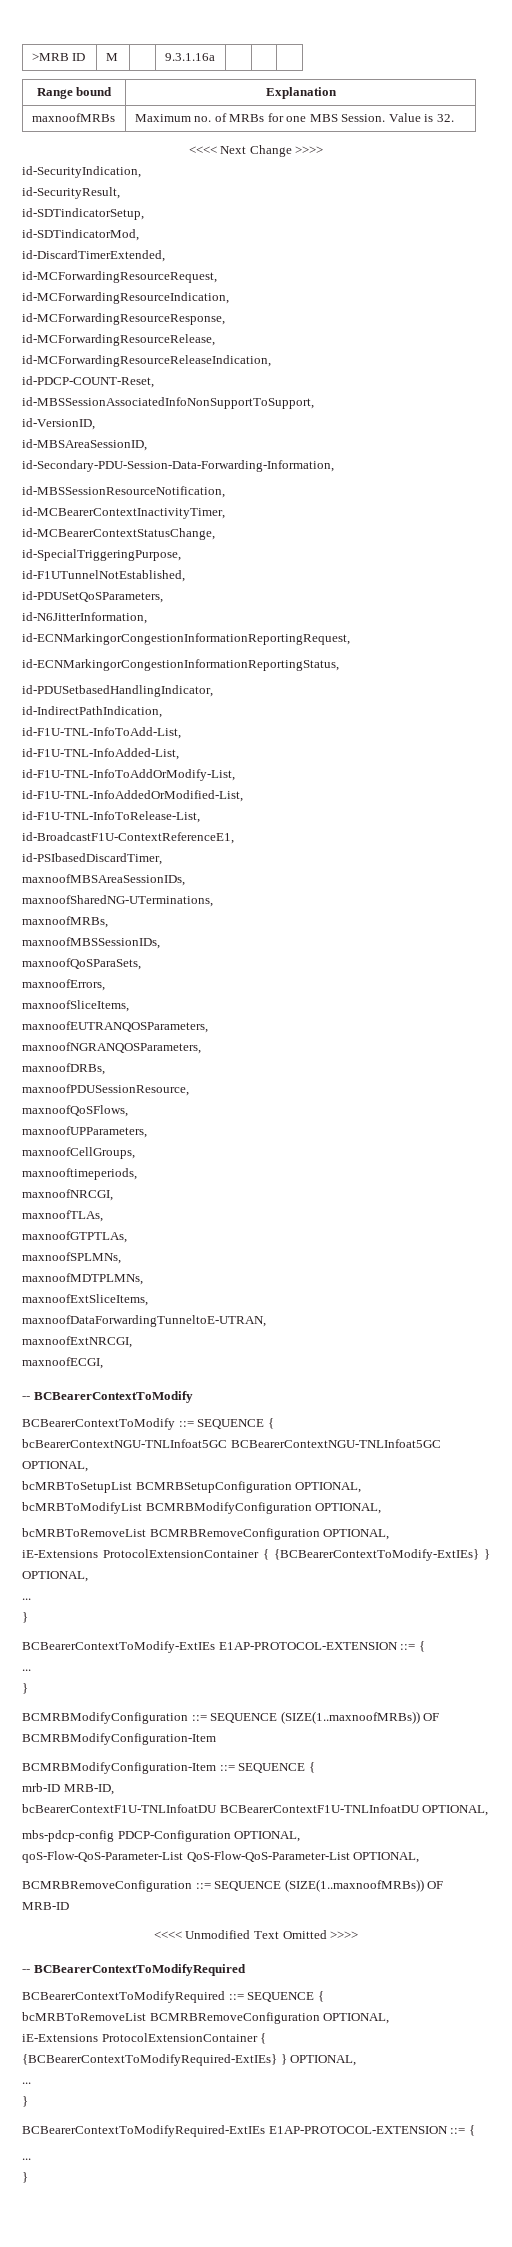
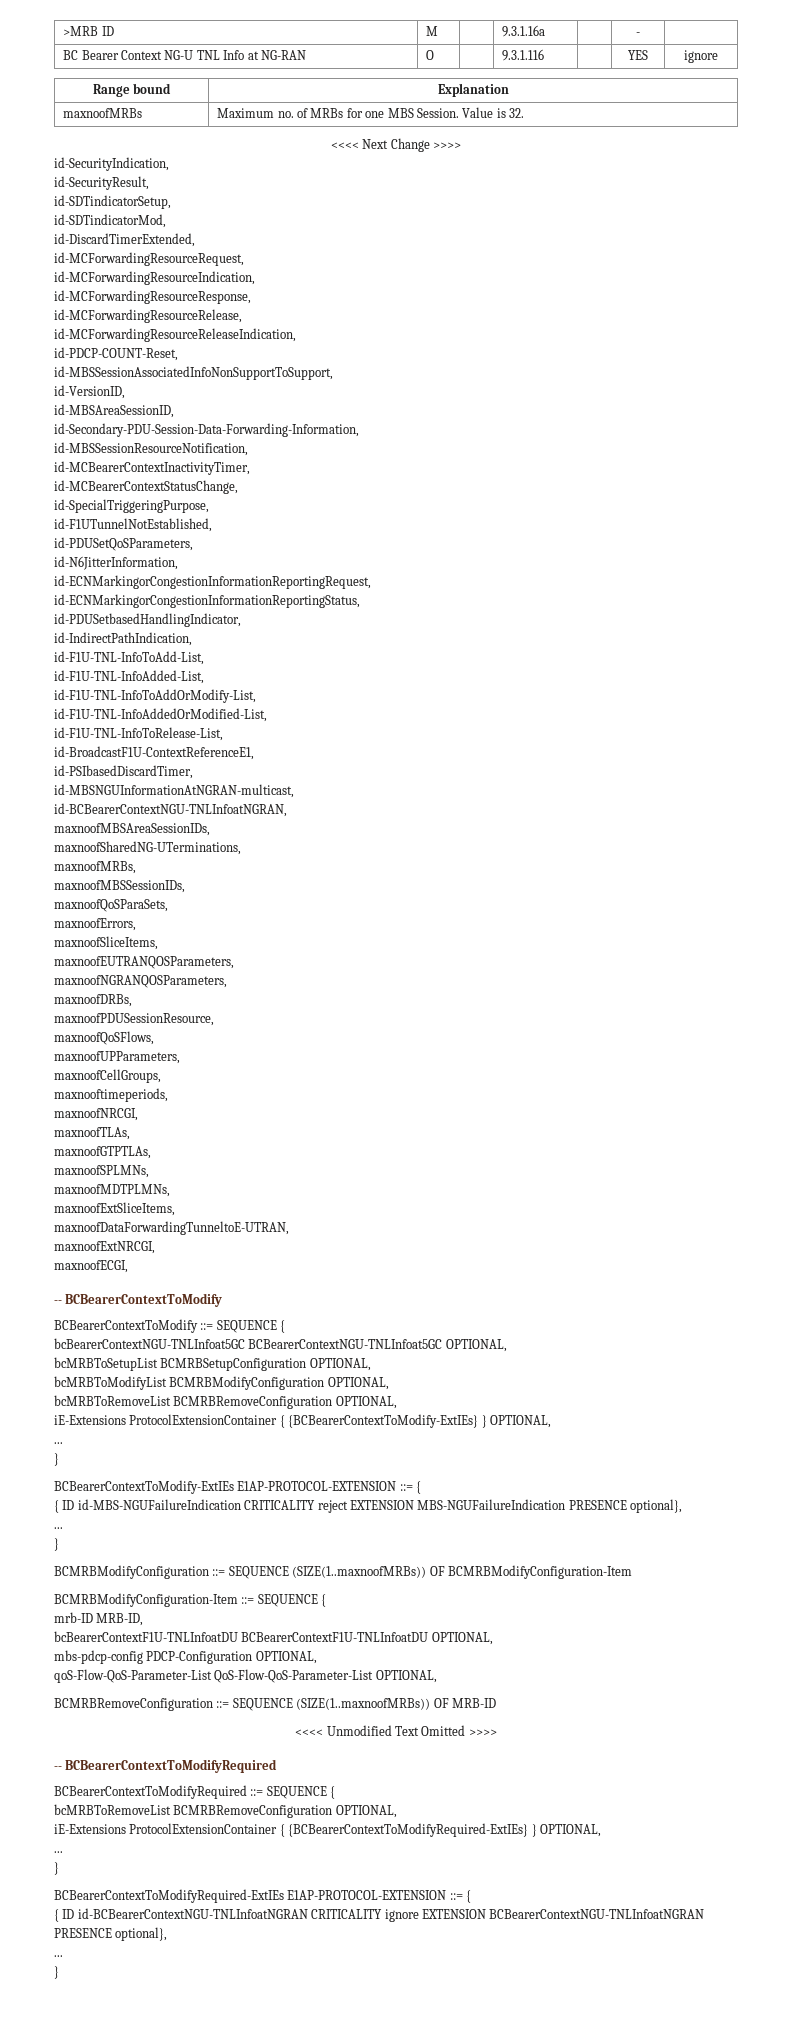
(215, 57) | -> [636,32,640,36] [63,50,306,60] [426,50,435,60] [502,49,545,61] [628,50,648,60] [684,50,718,63] - | // BC Bearer Context NG-U TNL Info at NG-RAN | O | | 9.3.1.116 | | YES | ignore
(162, 859) none -> [54,784,294,798] [54,803,287,817] // id-MBSNGUInformationAtNGRAN-multicast, // id-BCBearerContextNGU-TNLInfoatNGRAN,
(425, 1646) none -> [54,1499,682,1513] // { ID id-MBS-NGUFailureIndication CRITICALITY reject EXTENSION MBS-NGUFailureIndication PRESENCE optional},
(475, 2130) none -> [54,1908,705,1922] [54,1927,168,1941] // { ID id-BCBearerContextNGU-TNLInfoatNGRAN CRITICALITY ignore EXTENSION BCBearerContextNGU-TNLInfoatNGRAN PRESENCE optional},

